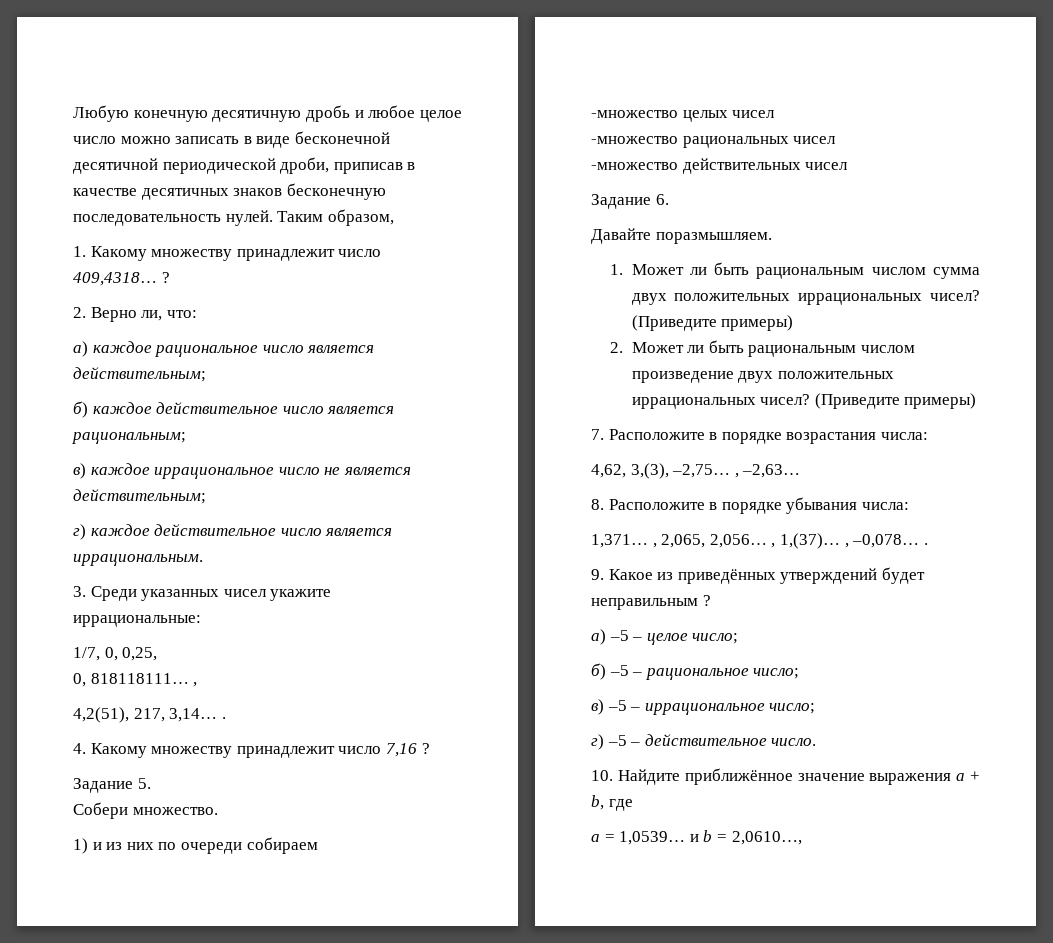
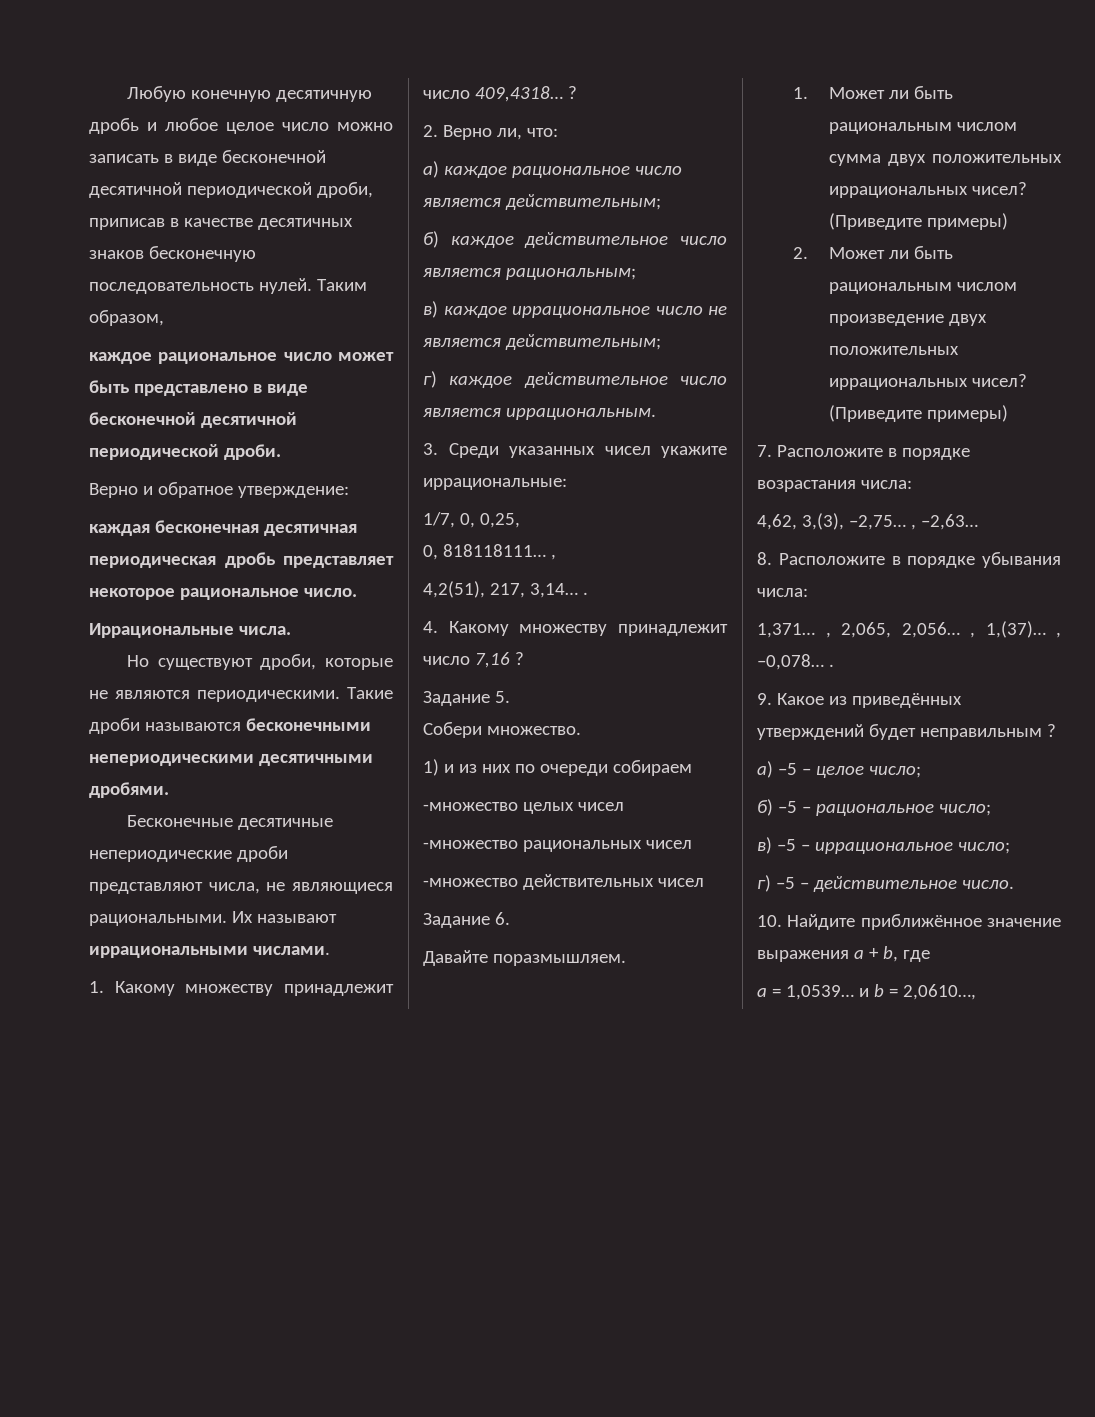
(394, 217) none -> [89,352,394,364] [89,380,308,396] [89,412,297,428] [89,444,281,460] [89,482,349,498] [89,520,357,536] [89,552,394,568] [89,588,357,600] [89,623,291,638] [127,654,393,670] [89,687,393,702] [89,718,371,734] [89,754,373,766] [89,782,169,798] [127,815,334,830] [89,846,288,862] [89,882,393,894] [89,911,337,926] [89,946,330,958] // каждое рациональное число может быть представлено в виде бесконечной десятичной периодической дроби. // Верно и обратное утверждение: // каждая бесконечная десятичная периодическая дробь представляет некоторое рациональное число. // Иррациональные числа. // Но существуют дроби, которые не являются периодическими. Такие дроби называются бесконечными непериодическими десятичными дробями. // Бесконечные десятичные непериодические дроби представляют числа, не являющиеся рациональными. Их называют иррациональными числами.

